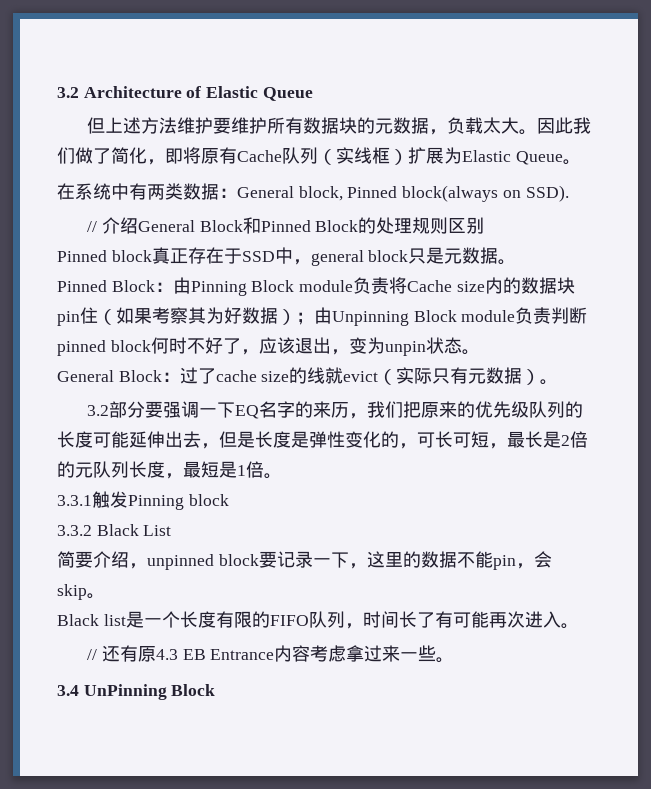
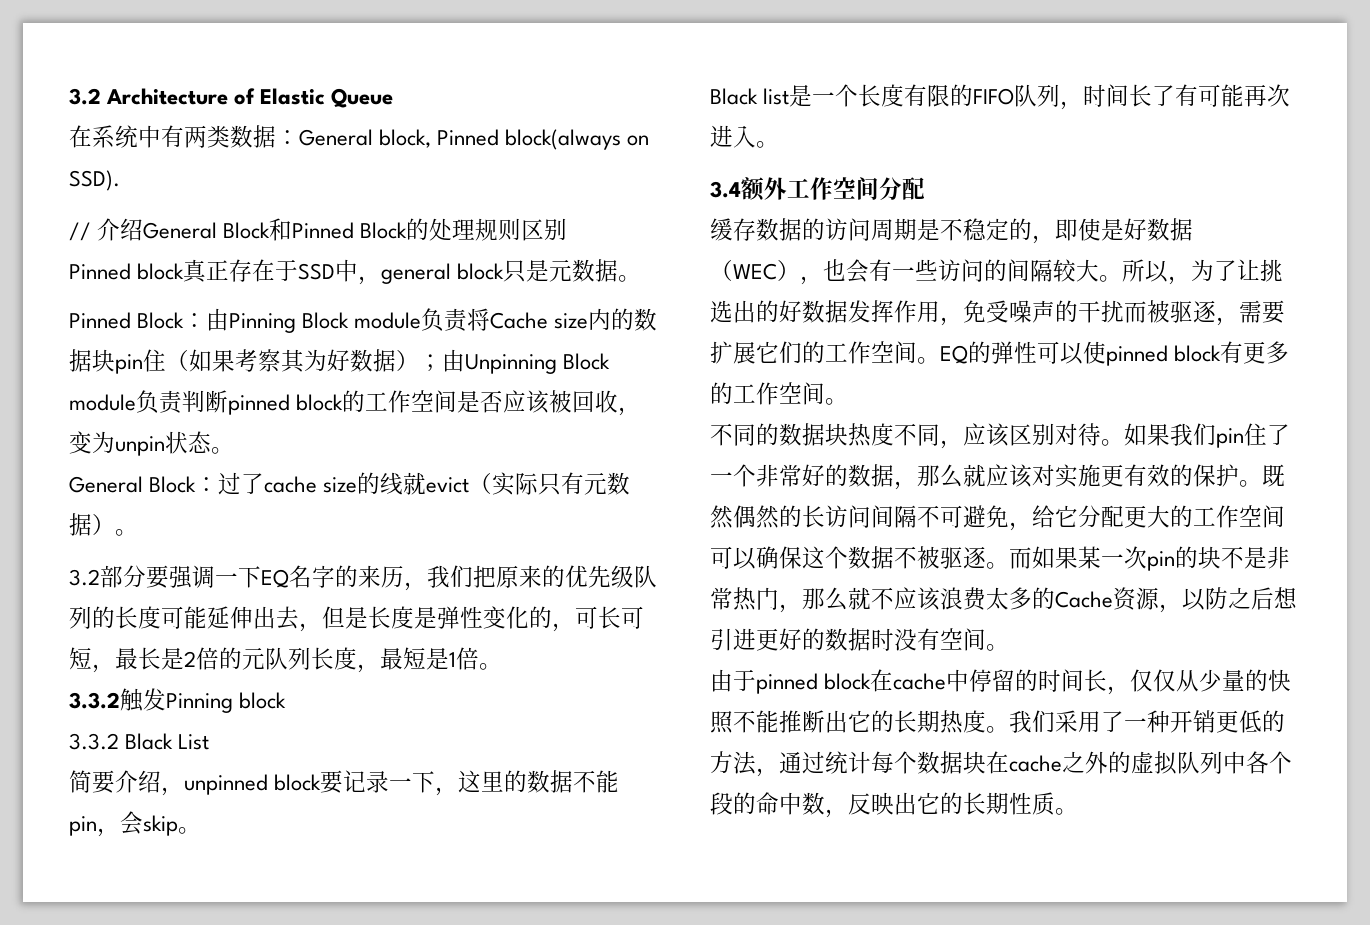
[87,117,592,135] [57,147,581,165] // 但上述方法维护要维护所有数据块的元数据，负载太大。因此我们做了简化，即将原有Cache队列（实线框）扩展为Elastic Queue。 -> (394, 98) none
[150,337,331,355] 何时不好了，应该退出 -> [342,390,619,414] 的工作空间是否应该被回收
[57,495,92,506] 3.3.1 -> [69,692,120,709] 3.3.2
[87,645,455,663] [57,684,216,700] // 还有原4.3 EB Entrance内容考虑拿过来一些。 // 3.4 UnPinning Block -> [710,177,925,201] [710,218,1193,244] [710,259,1283,285] [710,300,1285,326] [710,341,1290,366] [710,382,848,405] [710,423,1290,449] [710,464,1285,490] [710,505,1285,531] [710,546,1290,571] [710,587,1297,613] [710,628,1009,651] [710,669,1292,695] [710,710,1285,734] [710,751,1292,777] [710,792,1078,818] 3.4额外工作空间分配 // 缓存数据的访问周期是不稳定的，即使是好数据（WEC），也会有一些访问的间隔较大。所以，为了让挑选出的好数据发挥作用，免受噪声的干扰而被驱逐，需要扩展它们的工作空间。EQ的弹性可以使pinned block有更多的工作空间。 // 不同的数据块热度不同，应该区别对待。如果我们pin住了一个非常好的数据，那么就应该对实施更有效的保护。既然偶然的长访问间隔不可避免，给它分配更大的工作空间可以确保这个数据不被驱逐。而如果某一次pin的块不是非常热门，那么就不应该浪费太多的Cache资源，以防之后想引进更好的数据时没有空间。 // 由于pinned block在cache中停留的时间长，仅仅从少量的快照不能推断出它的长期热度。我们采用了一种开销更低的方法，通过统计每个数据块在cache之外的虚拟队列中各个段的命中数，反映出它的长期性质。

